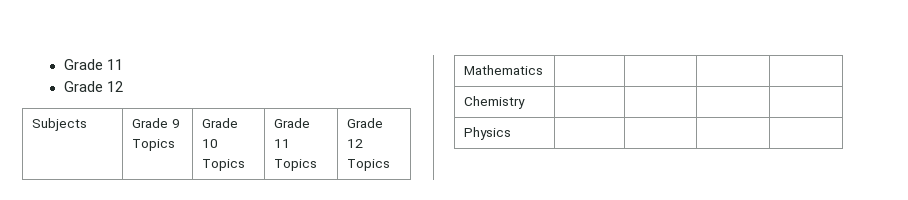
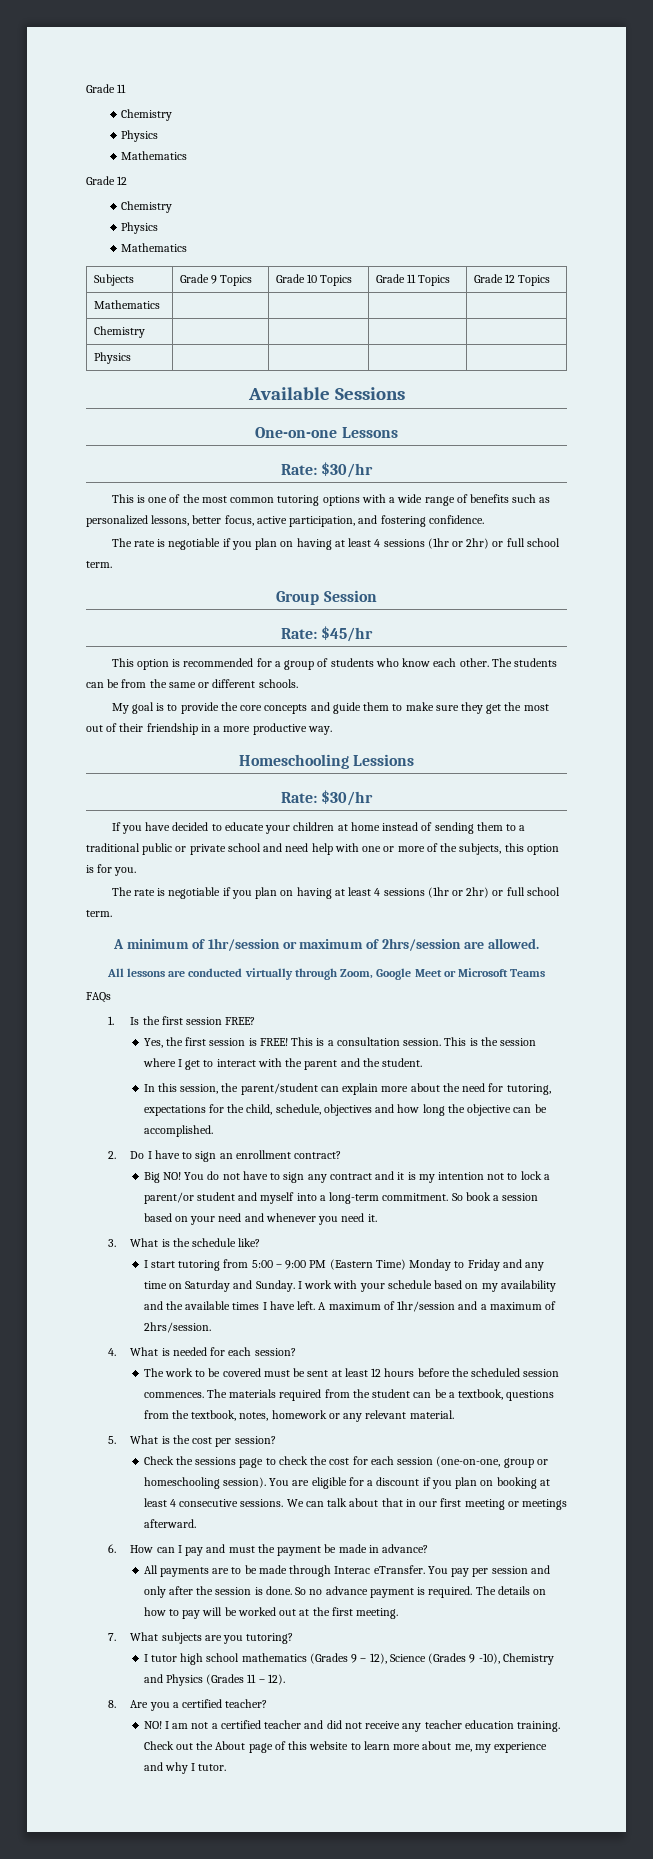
[63,59,123,70] [63,81,123,92] Grade 11 // Grade 12 -> [86,84,127,93] [121,109,173,121] [121,130,159,142] [121,151,188,160] [86,176,128,185] [121,201,173,213] [121,222,159,234] [121,243,188,252] Grade 11 // Chemistry // Physics // Mathematics // Grade 12 // Chemistry // Physics // Mathematics
(512, 133) none -> [247,387,405,400] [255,427,398,438] [280,462,374,478] [111,494,551,506] [86,515,484,527] [111,538,560,550] [86,561,112,568] [276,590,377,605] [280,626,374,642] [111,658,558,670] [86,679,298,688] [111,702,549,714] [86,723,332,735] [238,754,415,769] [280,790,374,806] [111,822,526,834] [86,843,559,855] [86,864,137,876] [111,887,560,899] [86,910,112,917] [113,938,539,951] [106,968,546,980] [86,992,111,1003] [108,1016,256,1025] [143,1037,536,1048] [142,1058,423,1070] [143,1083,551,1095] [143,1104,547,1116] [143,1125,213,1137] [108,1150,342,1162] [143,1171,550,1183] [143,1192,539,1204] [143,1213,377,1225] [108,1238,261,1247] [143,1259,544,1271] [143,1280,556,1292] [143,1301,556,1312] [143,1322,211,1333] [108,1347,296,1356] [143,1368,560,1377] [143,1389,555,1401] [143,1410,454,1422] [108,1435,276,1447] [143,1456,548,1468] [143,1477,550,1489] [143,1498,567,1510] [143,1519,196,1528] [108,1544,429,1556] [143,1565,550,1577] [143,1586,546,1598] [143,1607,399,1619] [108,1632,294,1644] [143,1653,554,1665] [143,1674,285,1686] [108,1699,268,1711] [143,1720,560,1732] [143,1741,547,1753] [143,1762,227,1774] // Available Sessions // One-on-one Lessons // Rate: $30/hr // This is one of the most common tutoring options with a wide range of benefits such as personalized lessons, better focus, active participation, and fostering confidence. // The rate is negotiable if you plan on having at least 4 sessions (1hr or 2hr) or full school term. // Group Session // Rate: $45/hr // This option is recommended for a group of students who know each other. The students can be from the same or different schools. // My goal is to provide the core concepts and guide them to make sure they get the most out of their friendship in a more productive way. // Homeschooling Lessions // Rate: $30/hr // If you have decided to educate your children at home instead of sending them to a traditional public or private school and need help with one or more of the subjects, this option is for you. // The rate is negotiable if you plan on having at least 4 sessions (1hr or 2hr) or full school term. // A minimum of 1hr/session or maximum of 2hrs/session are allowed. // All lessons are conducted virtually through Zoom, Google Meet or Microsoft Teams // FAQs // 1. Is the first session FREE? // Yes, the first session is FREE! This is a consultation session. This is the session where I get to interact with the parent and the student. // In this session, the parent/student can explain more about the need for tutoring, expectations for the child, schedule, objectives and how long the objective can be accomplished. // 2. Do I have to sign an enrollment contract? // Big NO! You do not have to sign any contract and it is my intention not to lock a parent/or student and myself into a long-term commitment. So book a session based on your need and whenever you need it. // 3. What is the schedule like? // I start tutoring from 5:00 – 9:00 PM (Eastern Time) Monday to Friday and any time on Saturday and Sunday. I work with your schedule based on my availability and the available times I have left. A maximum of 1hr/session and a maximum of 2hrs/session. // 4. What is needed for each session? // The work to be covered must be sent at least 12 hours before the scheduled session commences. The materials required from the student can be a textbook, questions from the textbook, notes, homework or any relevant material. // 5. What is the cost per session? // Check the sessions page to check the cost for each session (one-on-one, group or homeschooling session). You are eligible for a discount if you plan on booking at least 4 consecutive sessions. We can talk about that in our first meeting or meetings afterward. // 6. How can I pay and must the payment be made in advance? // All payments are to be made through Interac eTransfer. You pay per session and only after the session is done. So no advance payment is required. The details on how to pay will be worked out at the first meeting. // 7. What subjects are you tutoring? // I tutor high school mathematics (Grades 9 – 12), Science (Grades 9 -10), Chemistry and Physics (Grades 11 – 12). // 8. Are you a certified teacher? // NO! I am not a certified teacher and did not receive any teacher education training. Check out the About page of this website to learn more about me, my experience and why I tutor.

